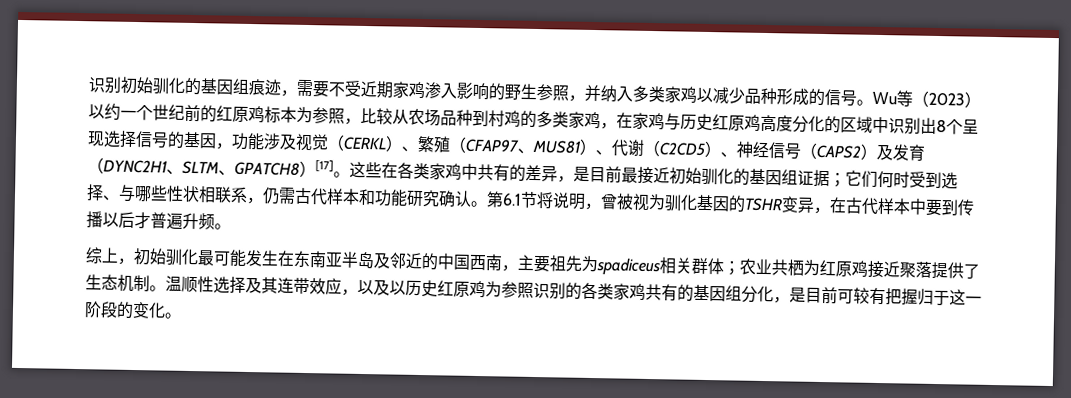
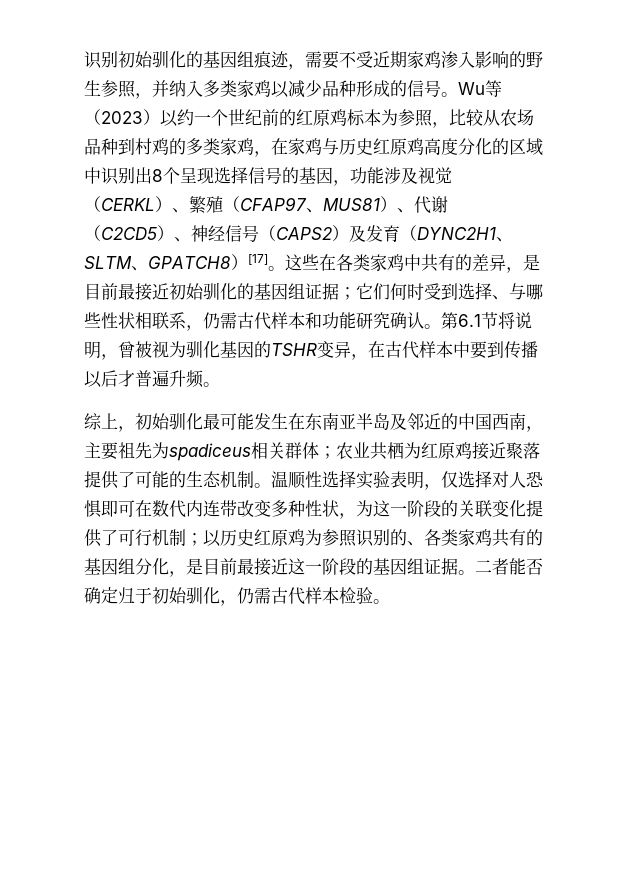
(980, 271) none -> [135,471,186,488] 可能的
[245,276,390,296] 及其连带效应，以及 -> [356,470,544,490] [84,500,543,519] [84,529,203,547] 实验表明，仅选择对人恐惧即可在数代内连带改变多种性状，为这一阶段的关联变化提供了可行机制；
(582, 291) none -> [407,541,424,546] 、
[837,287,982,306] [84,301,166,319] 可较有把握归于这一阶段的变化 -> [237,558,543,576] [84,586,373,606] 最接近这一阶段的基因组证据。二者能否确定归于初始驯化，仍需古代样本检验

